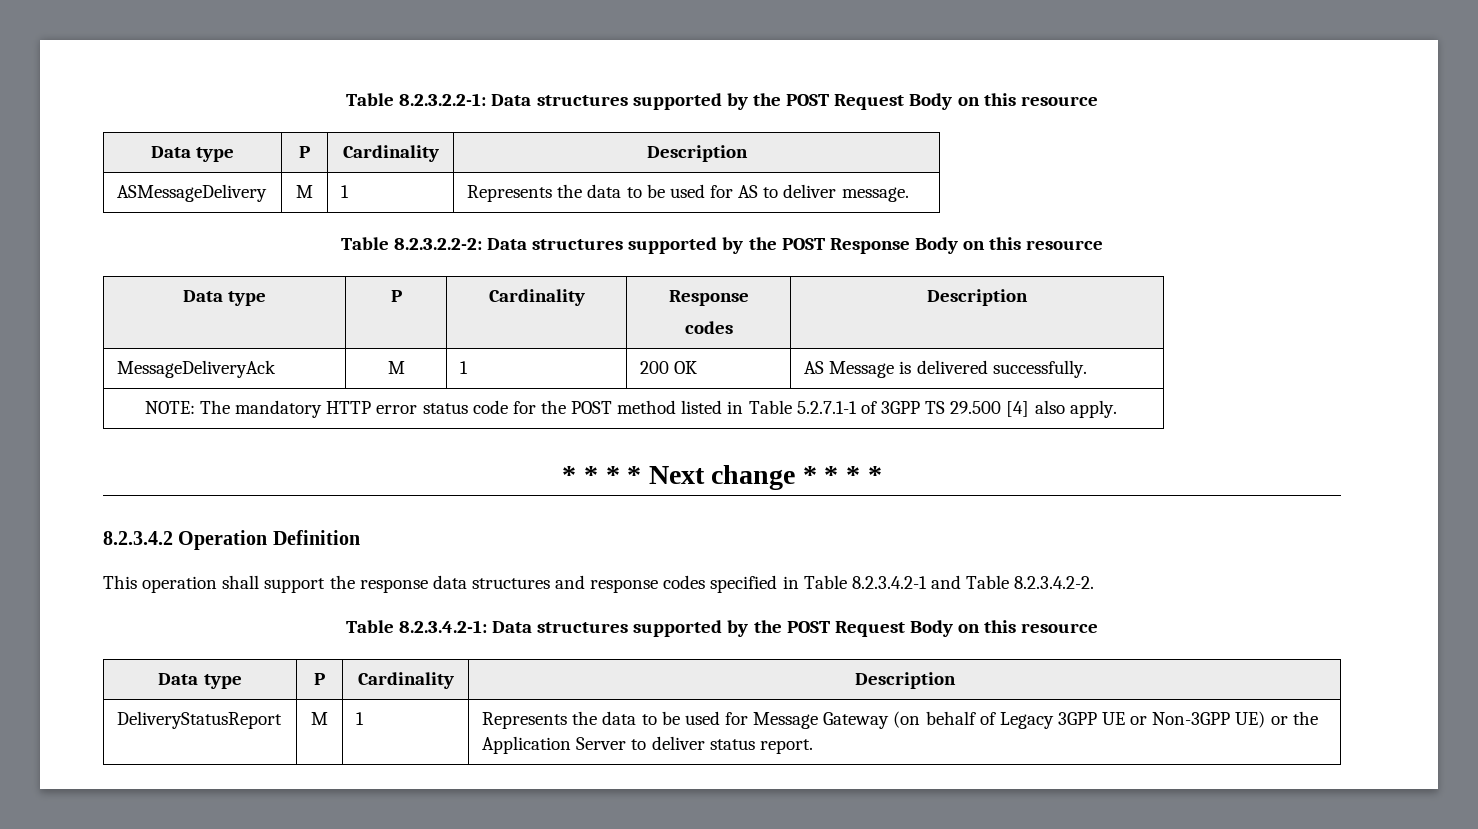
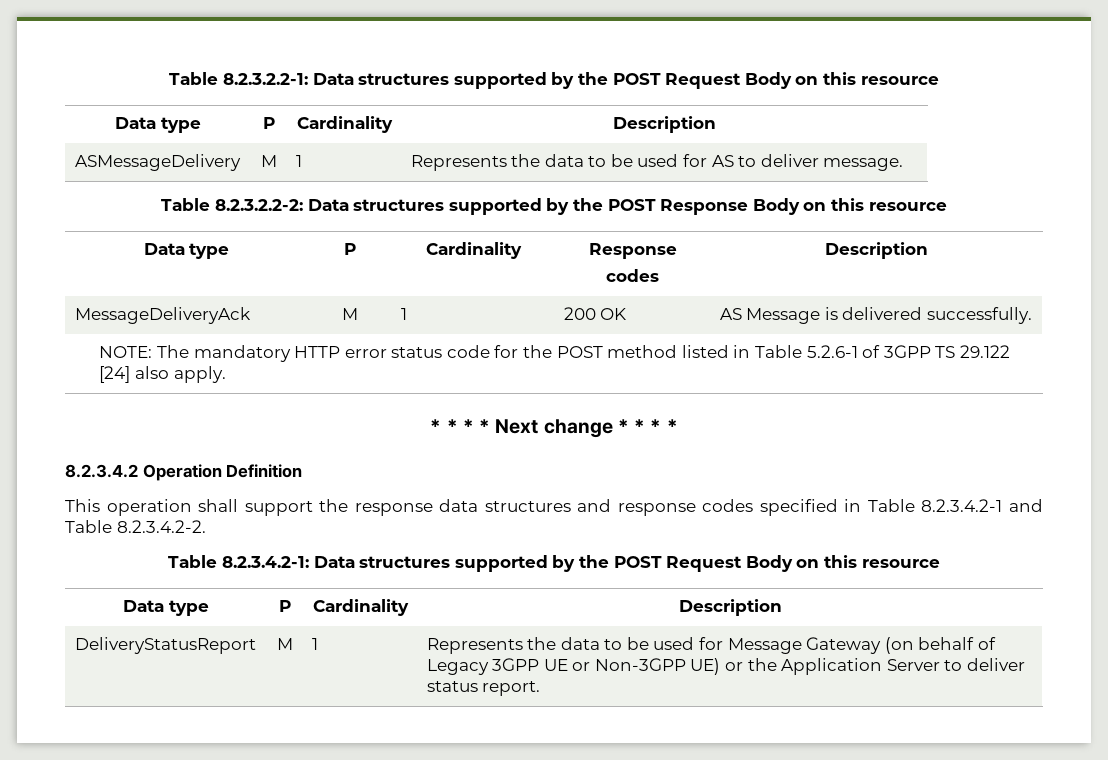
[796,401,857,414] 5.2.7.1-1 -> [806,345,858,358] 5.2.6-1
[950,401,1030,417] 29.500 [4] -> [959,345,1010,358] [99,366,131,383] 29.122 [24]

